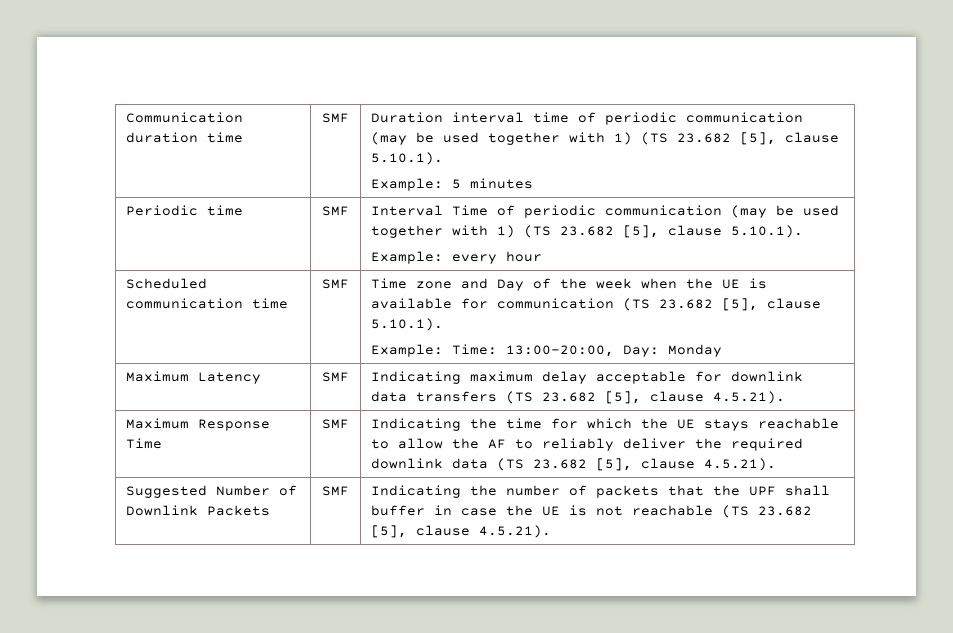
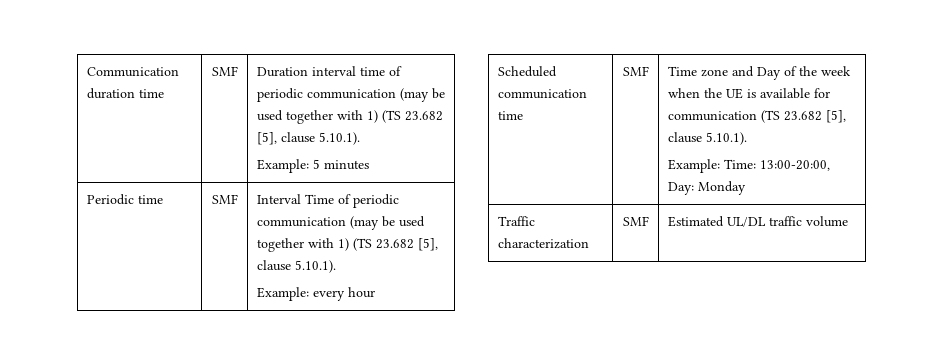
[126,371,262,384] [322,372,349,382] [371,371,804,384] [371,391,786,404] [126,418,271,431] [126,438,163,449] [322,419,349,429] [371,418,840,431] [371,438,804,451] [371,458,777,471] [126,485,298,498] [126,505,271,516] [322,486,349,496] [371,485,831,498] [371,505,813,518] [371,525,552,538] Maximum Latency | SMF | Indicating maximum delay acceptable for downlink data transfers (TS 23.682 [5], clause 4.5.21). // Maximum Response Time | SMF | Indicating the time for which the UE stays reachable to allow the AF to reliably deliver the required downlink data (TS 23.682 [5], clause 4.5.21). // Suggested Number of Downlink Packets | SMF | Indicating the number of packets that the UPF shall buffer in case the UE is not reachable (TS 23.682 [5], clause 4.5.21). -> [497,216,535,226] [497,238,589,249] [622,216,649,226] [667,216,848,227] Traffic characterization | SMF | Estimated UL/DL traffic volume

